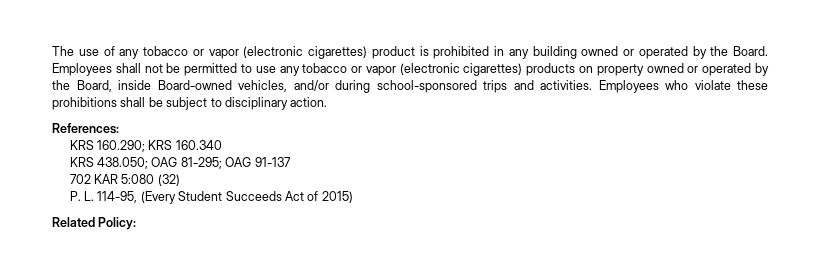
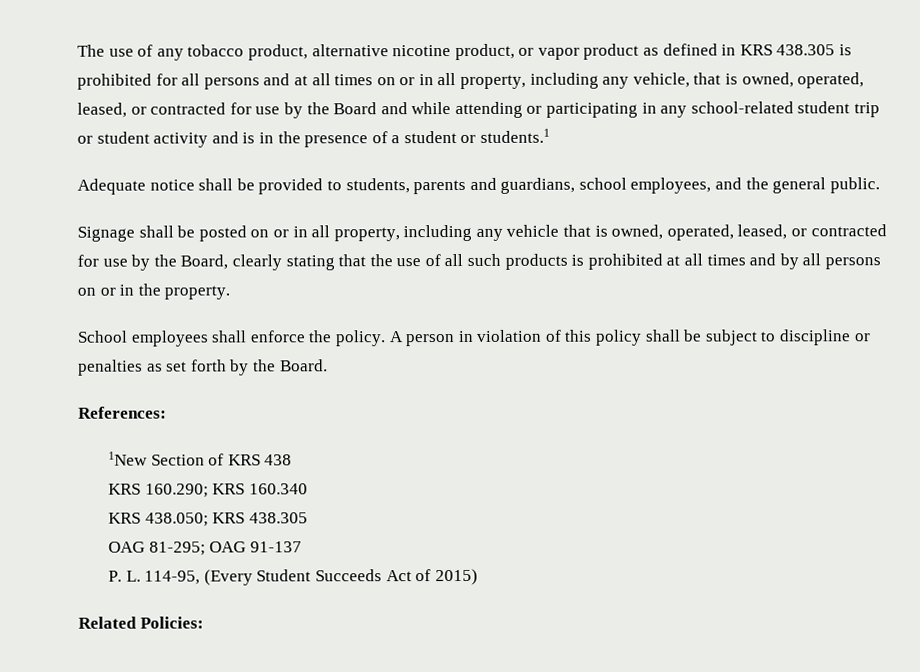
[192,46,768,59] [52,63,769,76] [52,80,768,93] [52,97,328,110] [52,123,119,134] or vapor (electronic cigarettes) product is prohibited in any building owned or operated by the Board. Employees shall not be permitted to use any tobacco or vapor (electronic cigarettes) products on property owned or operated by the Board, inside Board-owned vehicles, and/or during school-sponsored trips and activities. Employees who violate these prohibitions shall be subject to disciplinary action. // References: -> [247,43,853,61] [77,72,865,90] [77,101,881,119] [77,128,551,148] [77,177,880,195] [77,224,887,242] [77,253,881,271] [77,283,231,300] [77,329,871,347] [78,359,328,376] [78,406,167,419] [108,451,293,466] product, alternative nicotine product, or vapor product as defined in KRS 438.305 is prohibited for all persons and at all times on or in all property, including any vehicle, that is owned, operated, leased, or contracted for use by the Board and while attending or participating in any school-related student trip or student activity and is in the presence of a student or students.1 // Adequate notice shall be provided to students, parents and guardians, school employees, and the general public. // Signage shall be posted on or in all property, including any vehicle that is owned, operated, leased, or contracted for use by the Board, clearly stating that the use of all such products is prohibited at all times and by all persons on or in the property. // School employees shall enforce the policy. A person in violation of this policy shall be subject to discipline or penalties as set forth by the Board. // References: // 1New Section of KRS 438
(149, 163) none -> [212,512,308,524] KRS 438.305 //
[69,174,180,186] // 702 KAR 5:080 (32) -> (302, 547) none
[98,217,137,230] Policy: -> [139,616,204,629] Policies:

